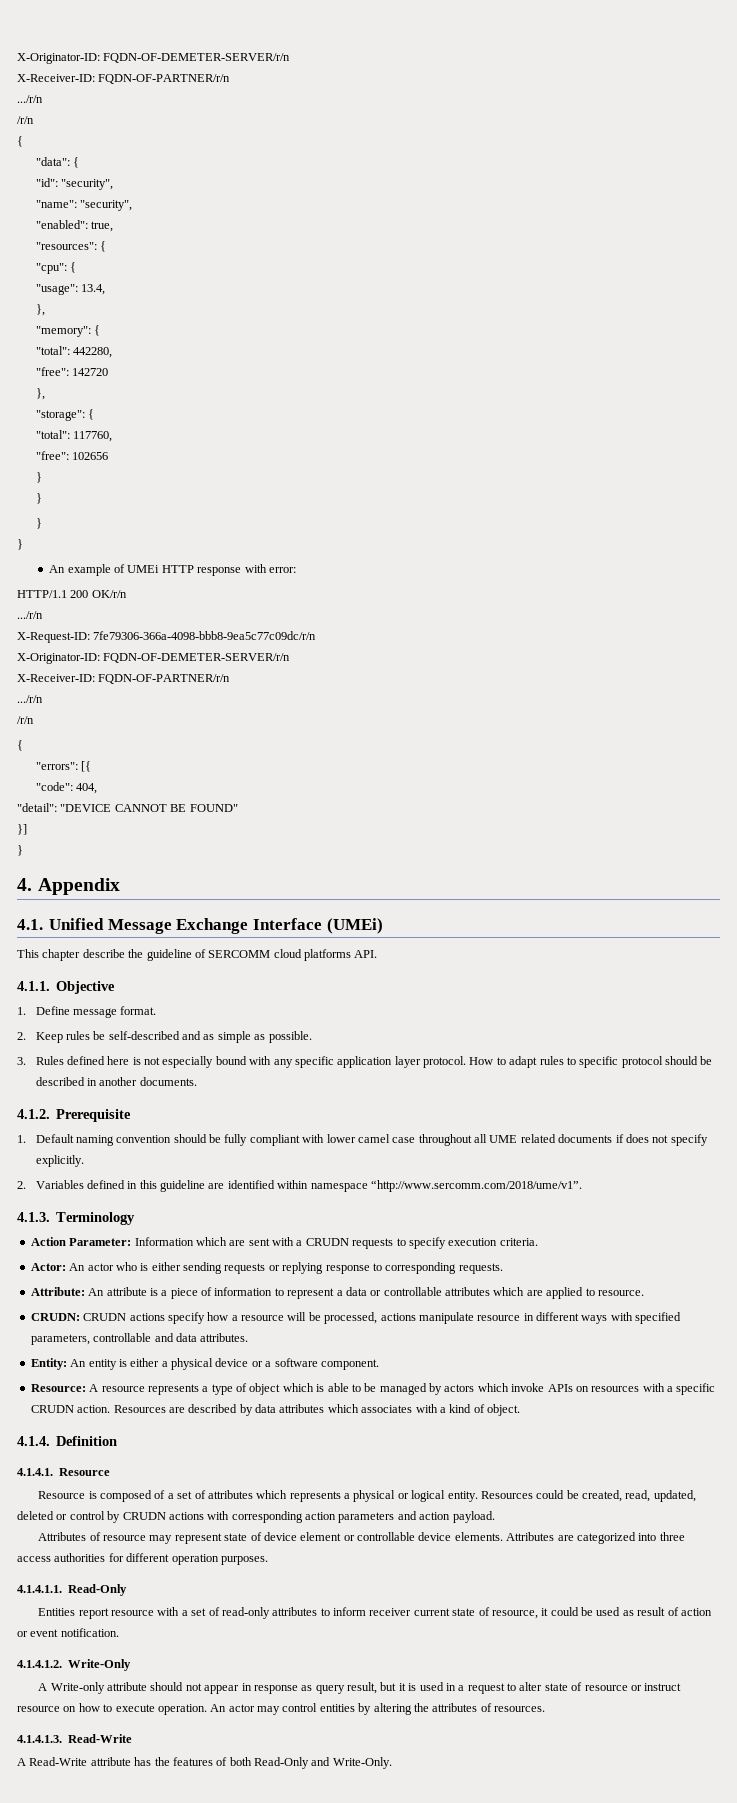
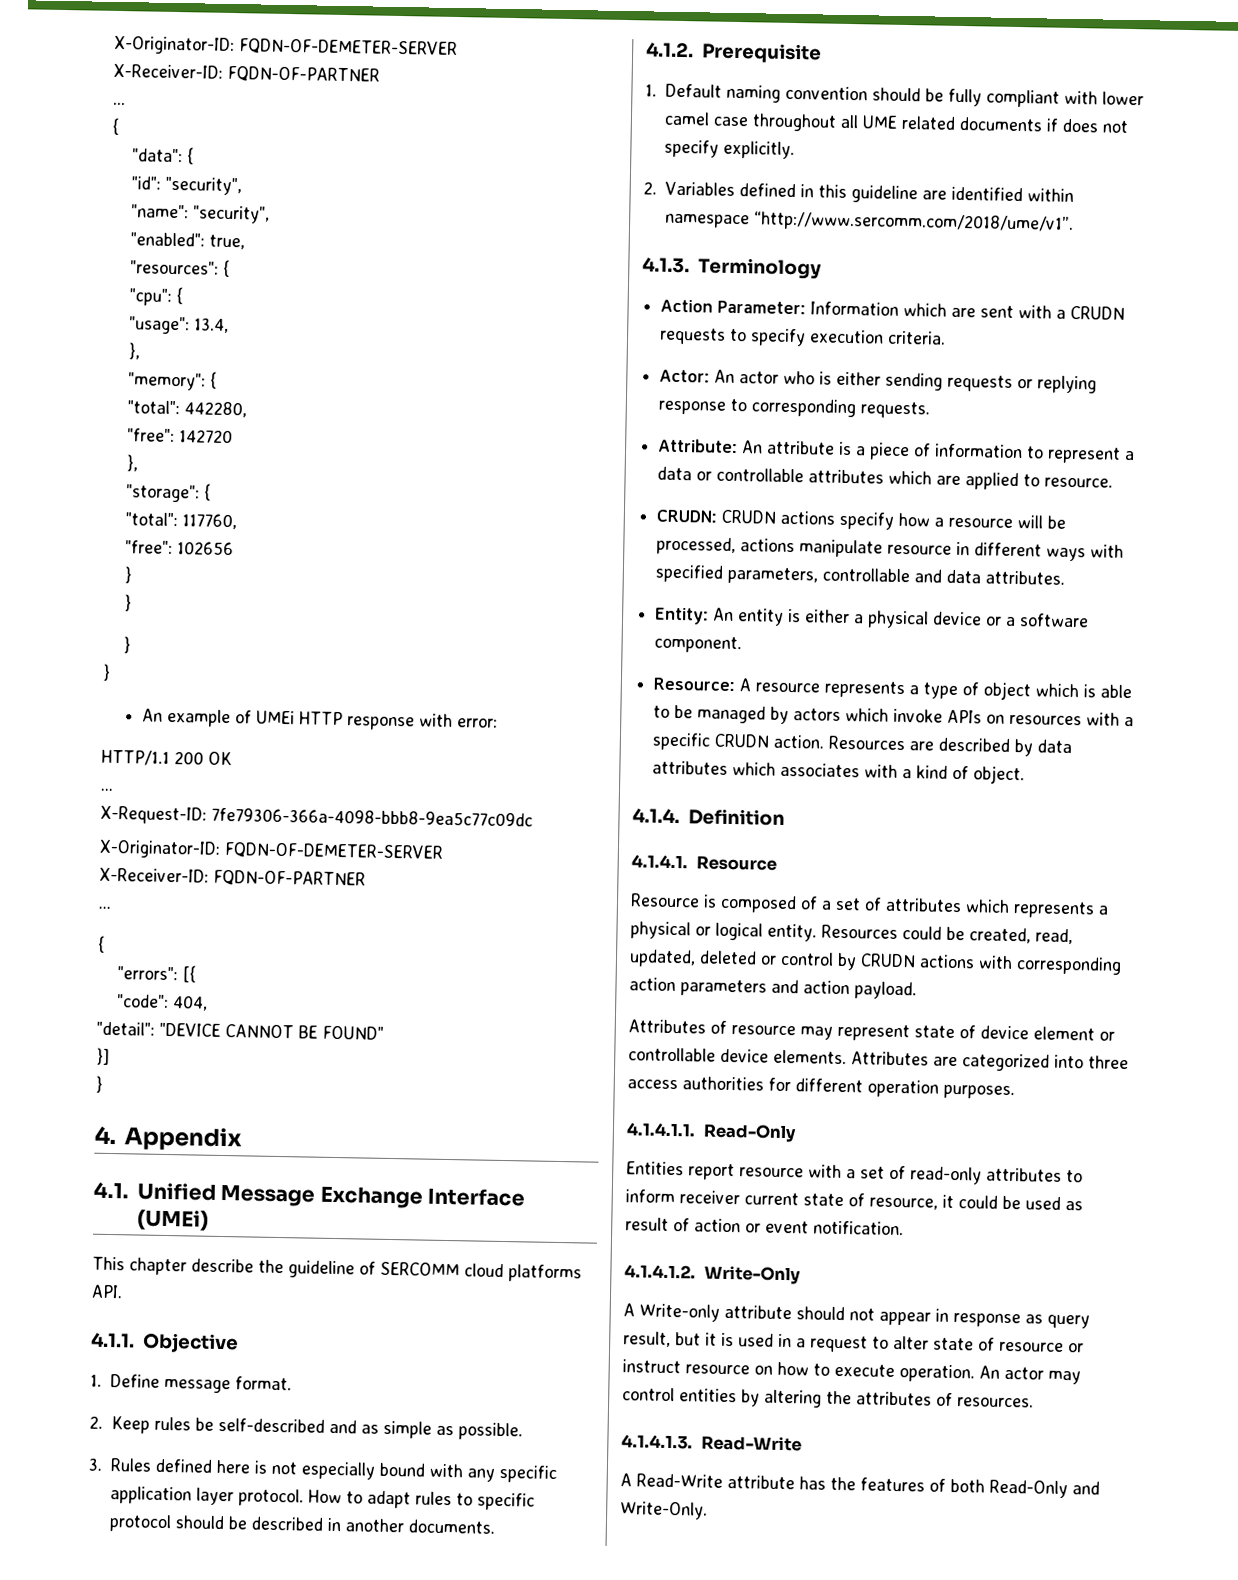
[17,53,291,64] [17,74,231,84] [17,95,43,103] [17,116,34,124] X-Originator-ID: FQDN-OF-DEMETER-SERVER/r/n // X-Receiver-ID: FQDN-OF-PARTNER/r/n // .../r/n // /r/n -> [114,35,458,58] [113,63,380,84] [113,101,126,106] X-Originator-ID: FQDN-OF-DEMETER-SERVER // X-Receiver-ID: FQDN-OF-PARTNER // ...
[91,590,127,598] [17,611,43,619] OK/r/n // .../r/n -> [208,751,232,766] [100,787,113,791] OK // ...
[93,631,317,640] [17,653,291,664] [17,674,231,684] [17,695,43,703] [17,716,34,724] 7fe79306-366a-4098-bbb8-9ea5c77c09dc/r/n // X-Originator-ID: FQDN-OF-DEMETER-SERVER/r/n // X-Receiver-ID: FQDN-OF-PARTNER/r/n // .../r/n // /r/n -> [211,807,533,827] [99,839,443,861] [99,867,366,888] [98,905,111,909] 7fe79306-366a-4098-bbb8-9ea5c77c09dc // X-Originator-ID: FQDN-OF-DEMETER-SERVER // X-Receiver-ID: FQDN-OF-PARTNER // ...

